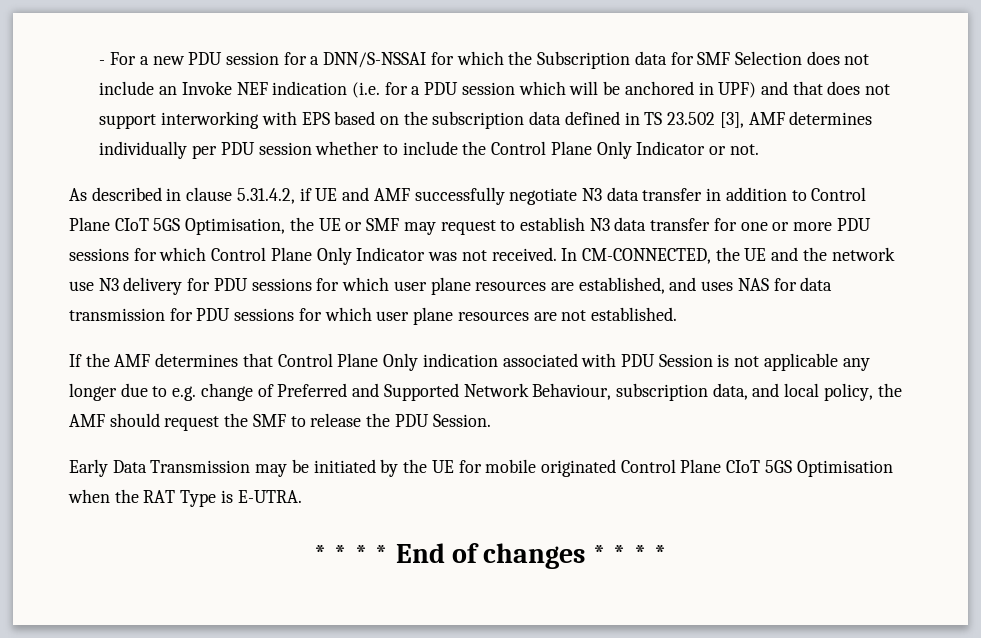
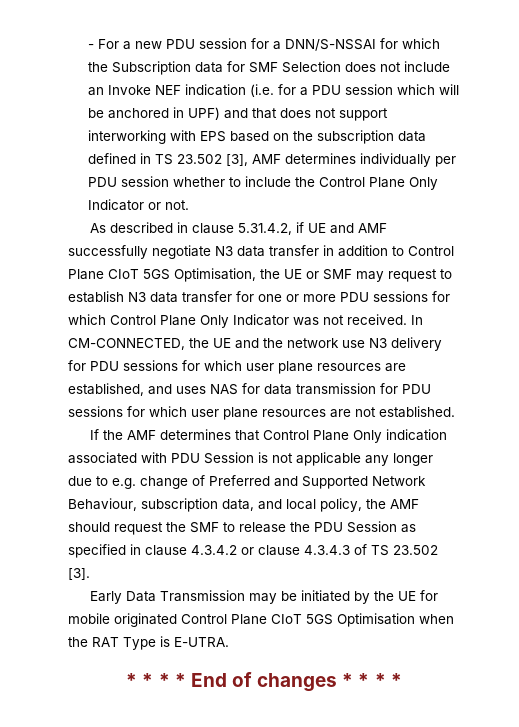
[432,414,491,427] Session. -> [347,521,416,533] [68,544,438,558] [68,568,90,580] Session as specified in clause 4.3.4.2 or clause 4.3.4.3 of TS 23.502 [3].

